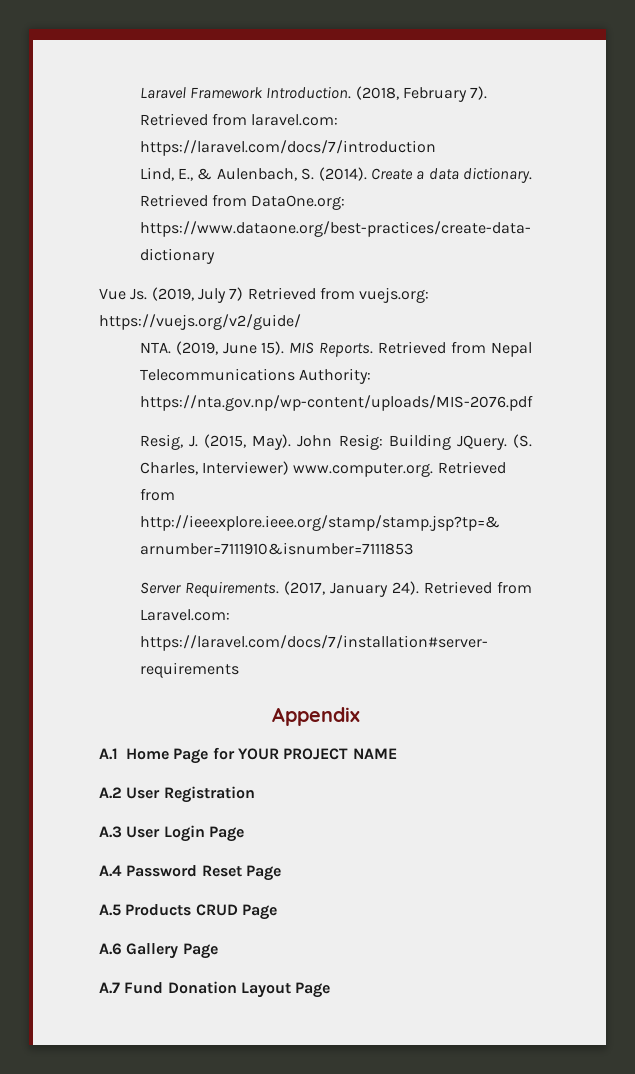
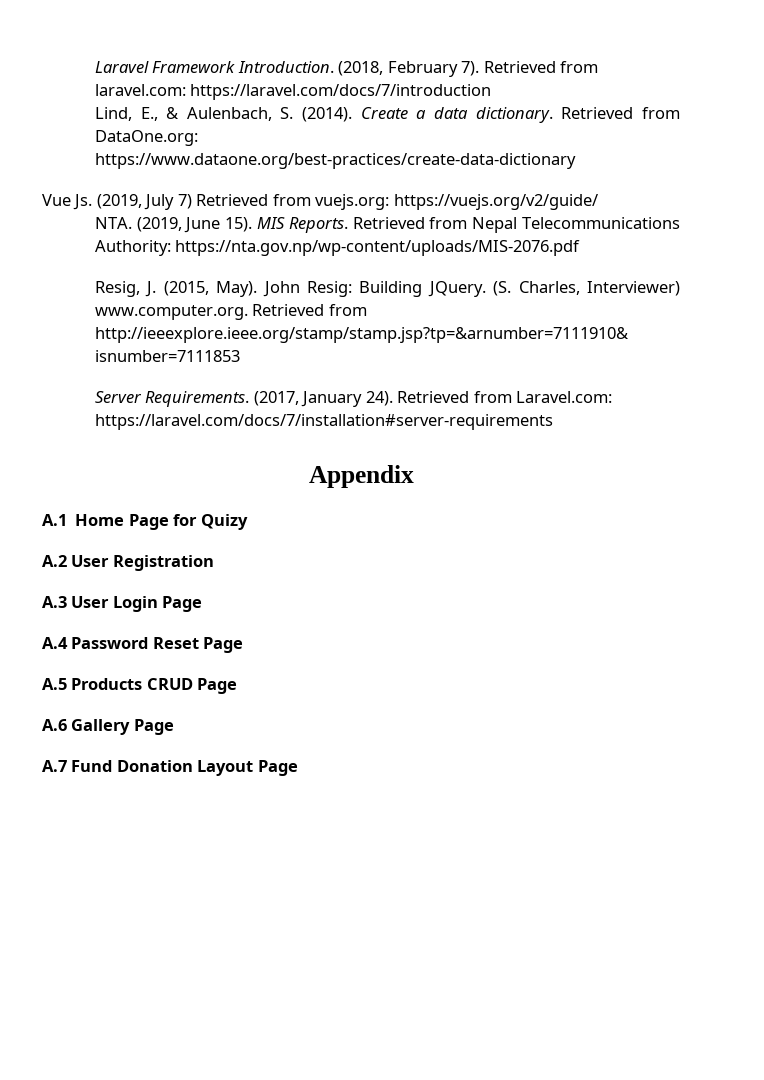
[237,748,397,760] YOUR PROJECT NAME -> [200,514,248,530] Quizy

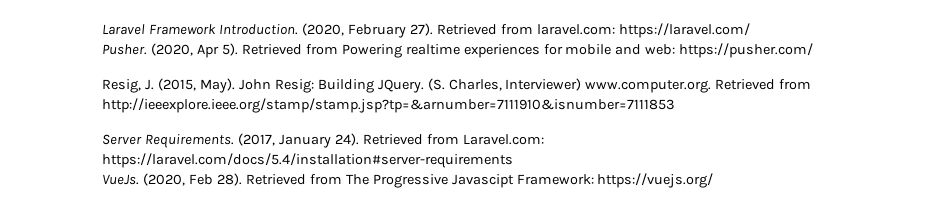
[338,61,599,77] [94,84,492,100] [94,107,680,123] [94,130,198,146] [94,153,576,169] [42,194,598,210] [94,217,680,233] [94,240,581,256] (2018, February 7). Retrieved from laravel.com: https://laravel.com/docs/7/introduction // Lind, E., & Aulenbach, S. (2014). Create a data dictionary. Retrieved from DataOne.org: https://www.dataone.org/best-practices/create-data-dictionary // Vue Js. (2019, July 7) Retrieved from vuejs.org: https://vuejs.org/v2/guide/ // NTA. (2019, June 15). MIS Reports. Retrieved from Nepal Telecommunications Authority: https://nta.gov.np/wp-content/uploads/MIS-2076.pdf -> [302,23,750,38] [102,43,814,58] (2020, February 27). Retrieved from laravel.com: https://laravel.com/ // Pusher. (2020, Apr 5). Retrieved from Powering realtime experiences for mobile and web: https://pusher.com/
[94,414,553,430] [308,465,414,488] [42,514,248,530] [42,555,214,571] [42,596,203,612] [42,637,244,653] [42,678,238,694] [42,719,174,735] [42,760,298,776] https://laravel.com/docs/7/installation#server-requirements // Appendix // A.1 Home Page for Quizy // A.2 User Registration // A.3 User Login Page // A.4 Password Reset Page // A.5 Products CRUD Page // A.6 Gallery Page // A.7 Fund Donation Layout Page -> [102,153,514,168] [102,173,714,188] https://laravel.com/docs/5.4/installation#server-requirements // VueJs. (2020, Feb 28). Retrieved from The Progressive Javascipt Framework: https://vuejs.org/

